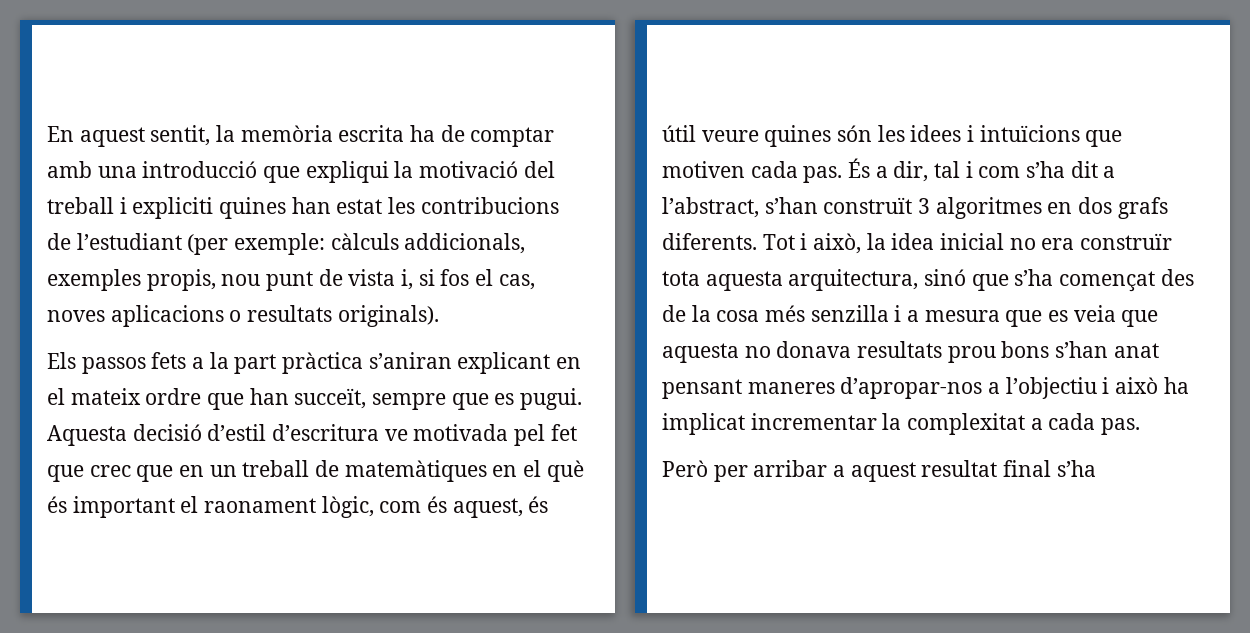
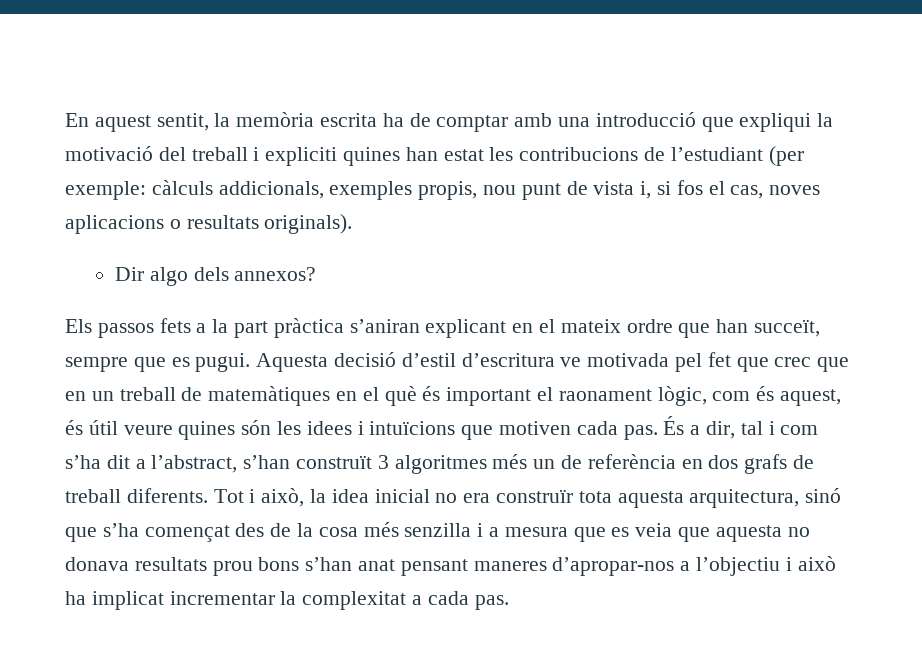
(439, 316) none -> [115,267,317,286] // Dir algo dels annexos?
(1042, 208) none -> [492,454,676,469] més un de referència
(1168, 208) none -> [793,455,815,469] [65,489,121,503] de treball
[662,460,1096,482] // Però per arribar a aquest resultat final s’ha -> (509, 602) none

